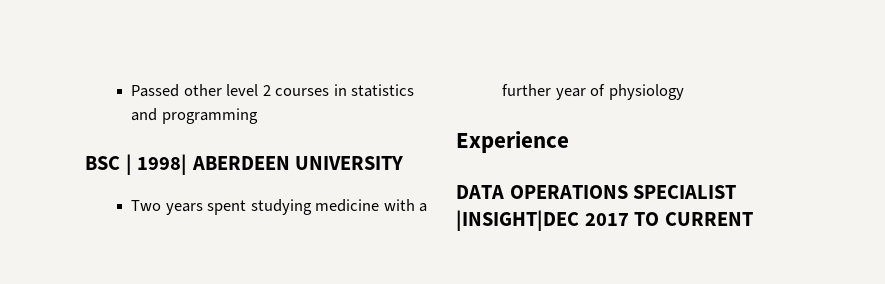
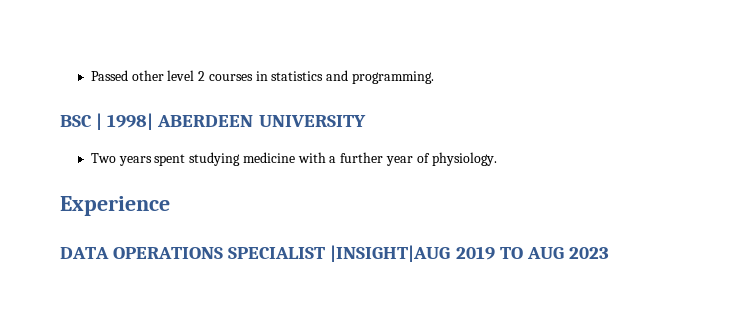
[161,108,258,124] programming -> [352,71,435,84] programming.
[608,84,684,100] physiology -> [431,152,497,166] physiology.
[456,210,753,231] |INSIGHT|DEC 2017 TO CURRENT -> [330,245,609,262] |INSIGHT|AUG 2019 TO AUG 2023

